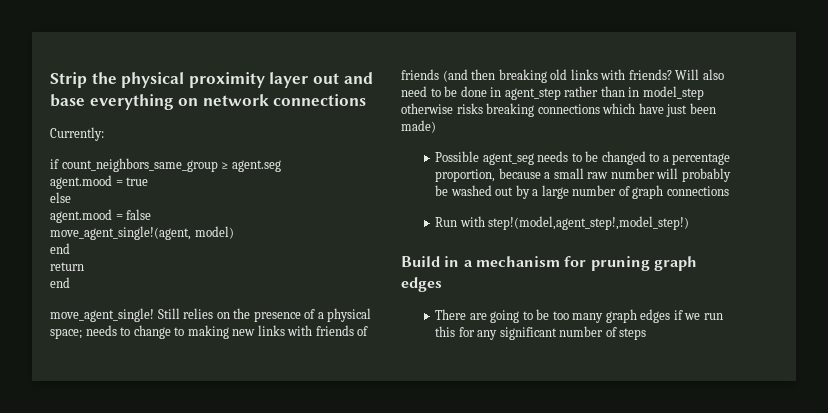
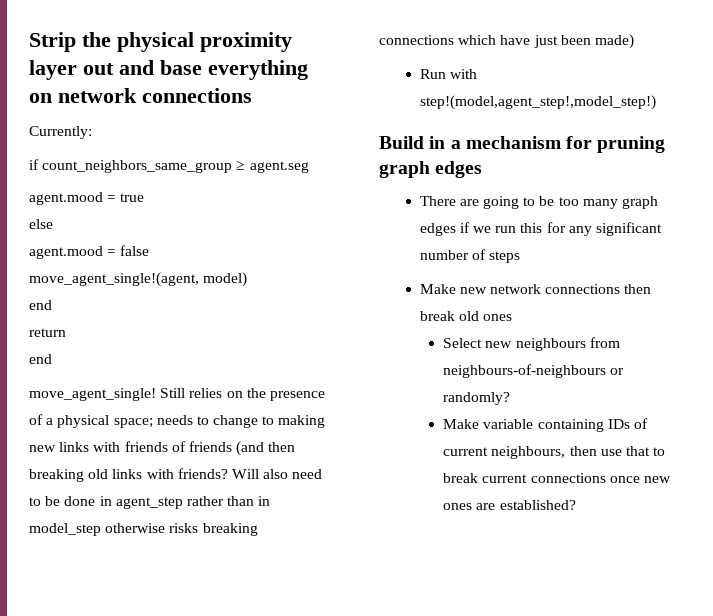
[435,151,731,165] [435,168,731,182] [435,185,729,199] // Possible agent_seg needs to be changed to a percentage proportion, because a small raw number will probably be washed out by a large number of graph connections -> (634, 41) none
(647, 334) none -> [419,284,652,294] [419,311,512,321] [443,337,620,351] [443,364,625,378] [443,392,511,405] [443,418,648,432] [443,446,666,459] [443,473,671,483] [443,500,576,510] // Make new network connections then break old ones // Select new neighbours from neighbours-of-neighbours or randomly? // Make variable containing IDs of current neighbours, then use that to break current connections once new ones are established?

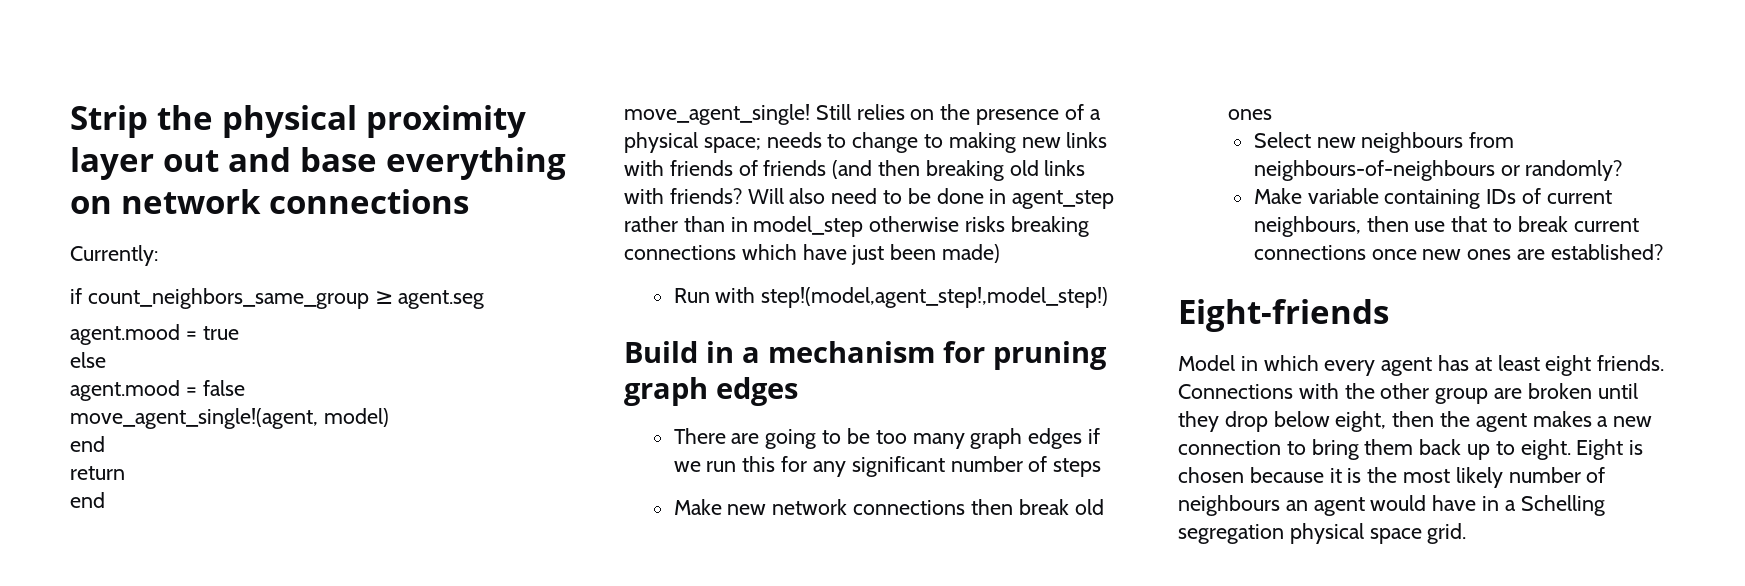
(576, 505) none -> [1178,299,1389,332] [1178,355,1665,376] [1178,383,1638,404] [1178,411,1653,432] [1178,439,1644,460] [1178,467,1606,488] [1178,495,1605,516] [1178,523,1467,544] // Eight-friends // Model in which every agent has at least eight friends. Connections with the other group are broken until they drop below eight, then the agent makes a new connection to bring them back up to eight. Eight is chosen because it is the most likely number of neighbours an agent would have in a Schelling segregation physical space grid.

